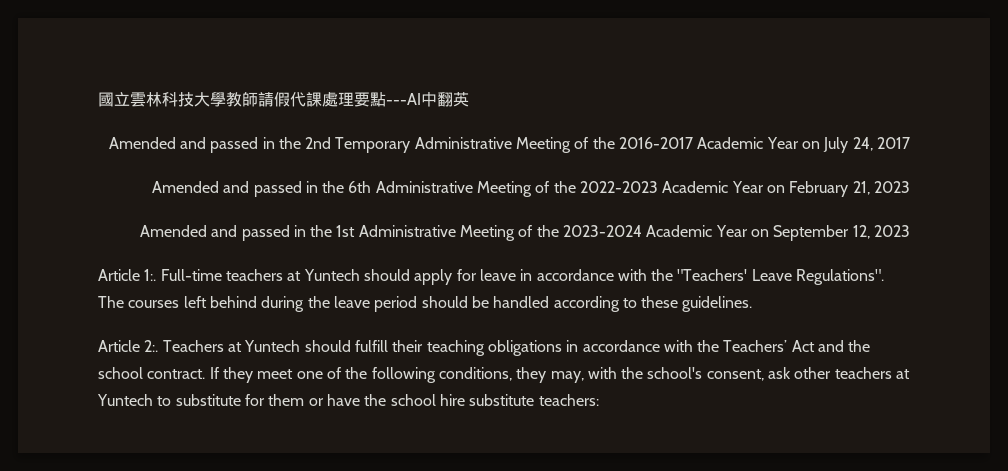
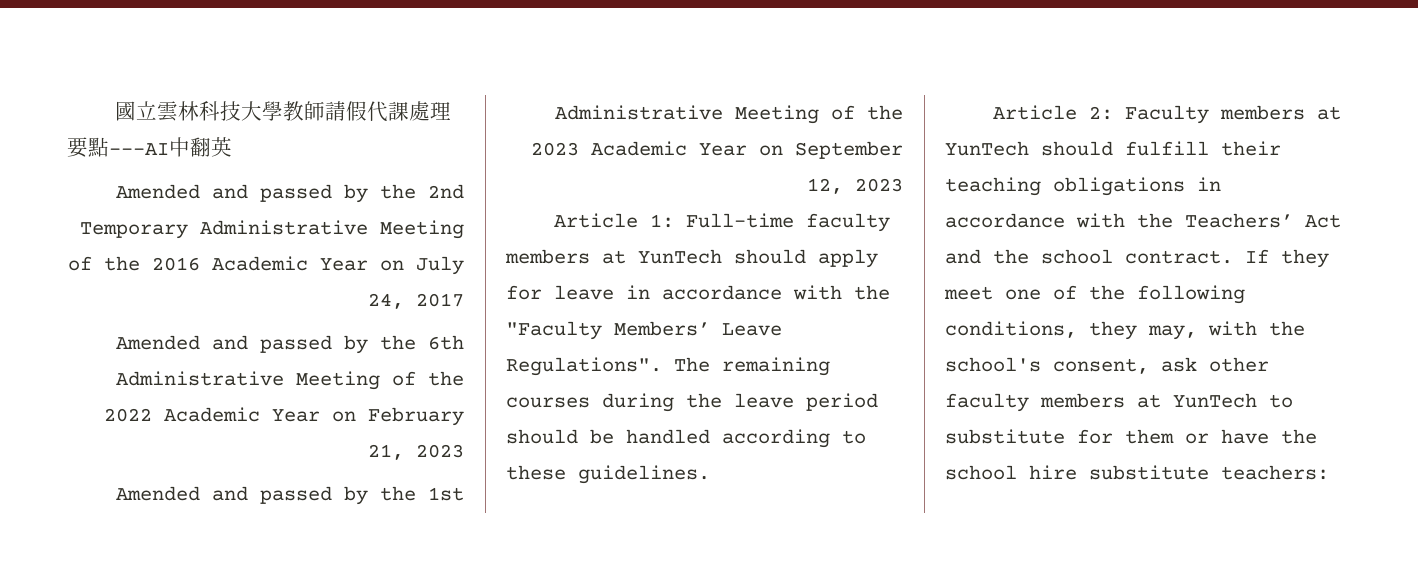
[262,137,275,149] in -> [344,184,368,203] by
[619,137,694,149] 2016-2017 -> [152,257,200,271] 2016
[305,181,318,193] in -> [344,335,368,354] by
[580,181,659,193] 2022-2023 -> [104,408,152,422] 2022
[293,225,306,237] in -> [344,486,368,505] by
[563,225,643,237] 2023-2024 -> [531,142,579,156] 2023
[144,269,360,281] 1:. Full-time teachers at Yuntech -> [649,213,890,232] [505,249,722,264] 1: Full-time faculty members at YunTech
[677,269,748,281] "Teachers' -> [506,321,710,340] "Faculty Members’
[128,296,257,308] courses left behind -> [722,357,830,376] [506,397,590,408] remaining courses
[144,340,301,352] 2:. Teachers at Yuntech -> [1088,105,1341,124] [945,141,1029,156] 2: Faculty members at YunTech
[834,367,911,379] [97,394,153,406] teachers at Yuntech -> [945,393,1257,412] faculty members at YunTech

